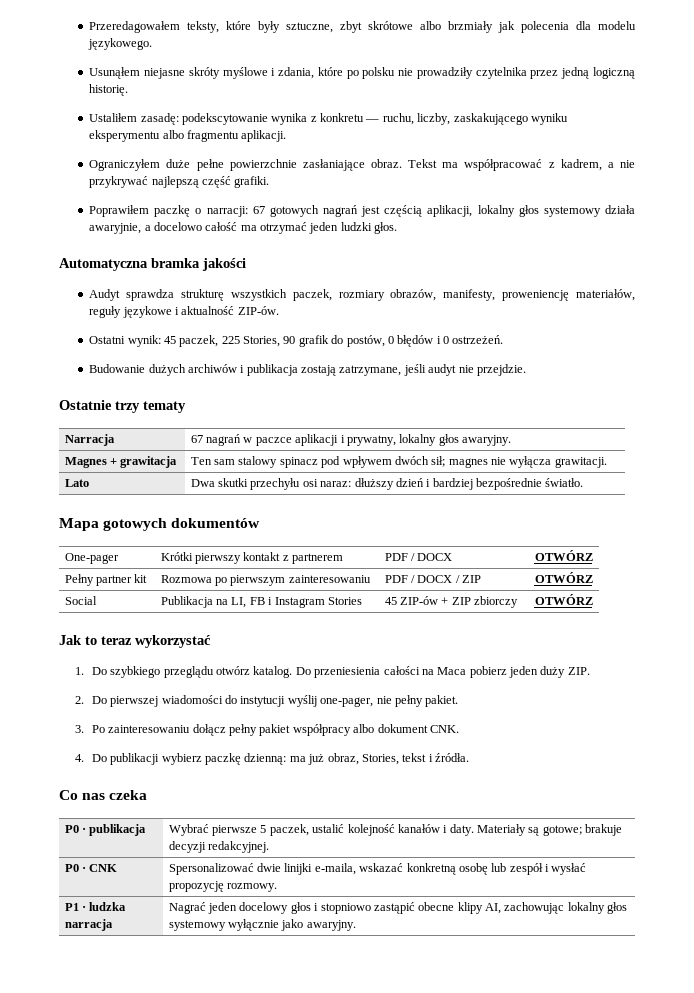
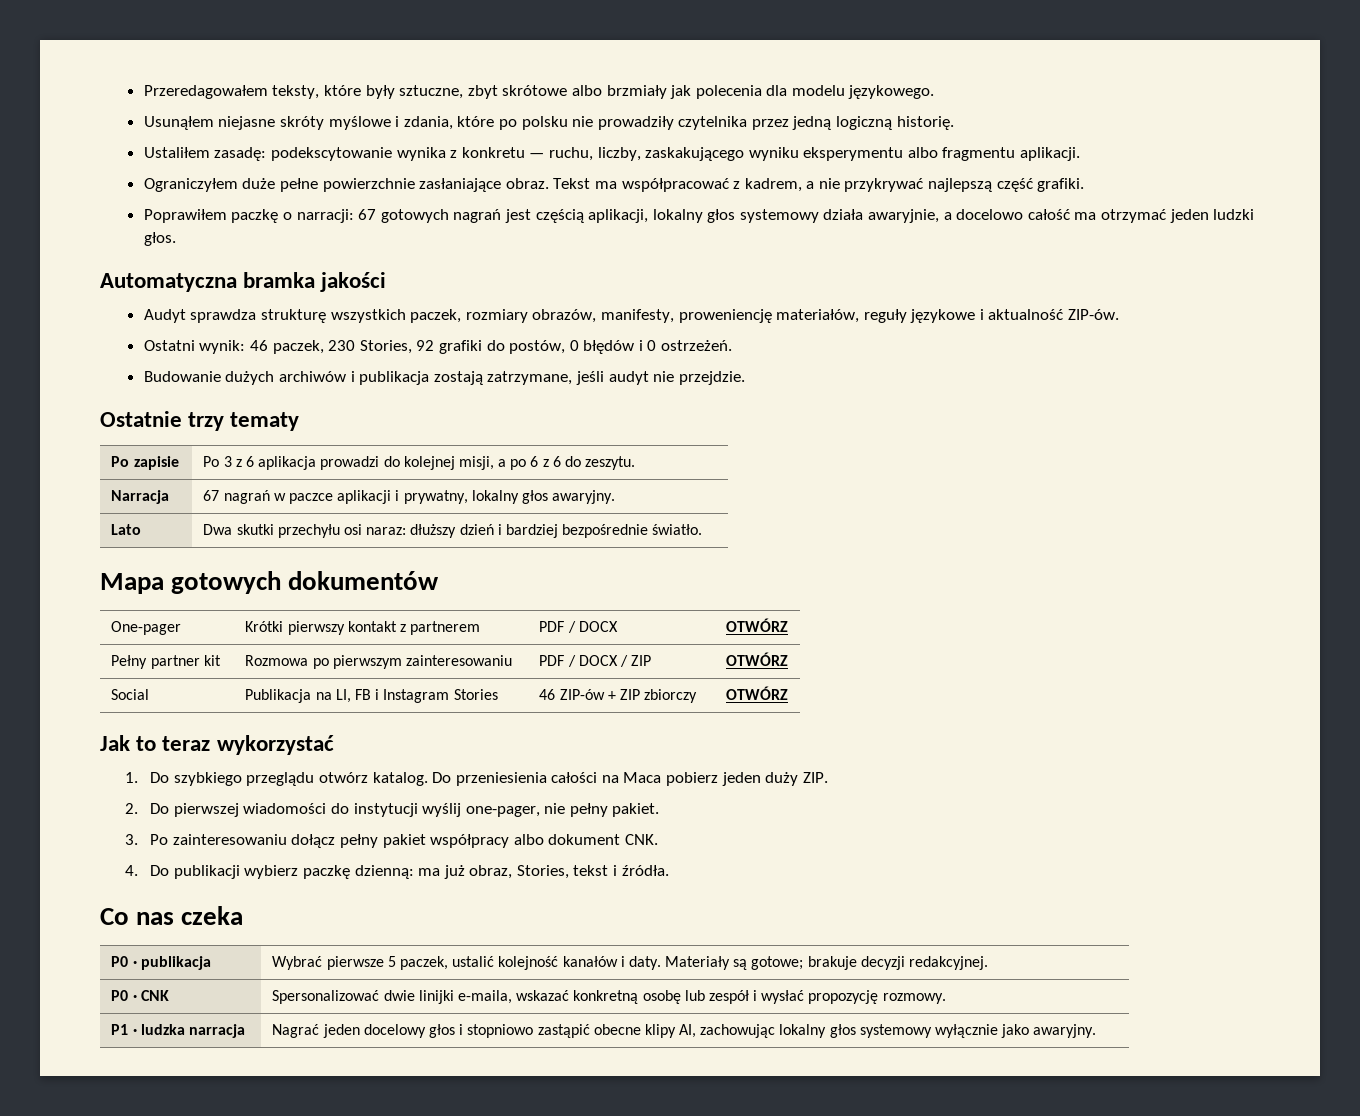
[163,335,329,347] 45 paczek, 225 Stories, 90 grafik -> [249,340,482,354] 46 paczek, 230 Stories, 92 grafiki
(186, 407) none -> [111,456,179,470] [203,456,636,470] // Po zapisie | Po 3 z 6 aplikacja prowadzi do kolejnej misji, a po 6 z 6 do zeszytu.
[64,456,178,468] [190,456,607,468] // Magnes + grawitacja | Ten sam stalowy spinacz pod wpływem dwóch sił; magnes nie wyłącza grawitacji. -> (616, 497) none
[384,597,397,605] 45 -> [539,689,556,700] 46

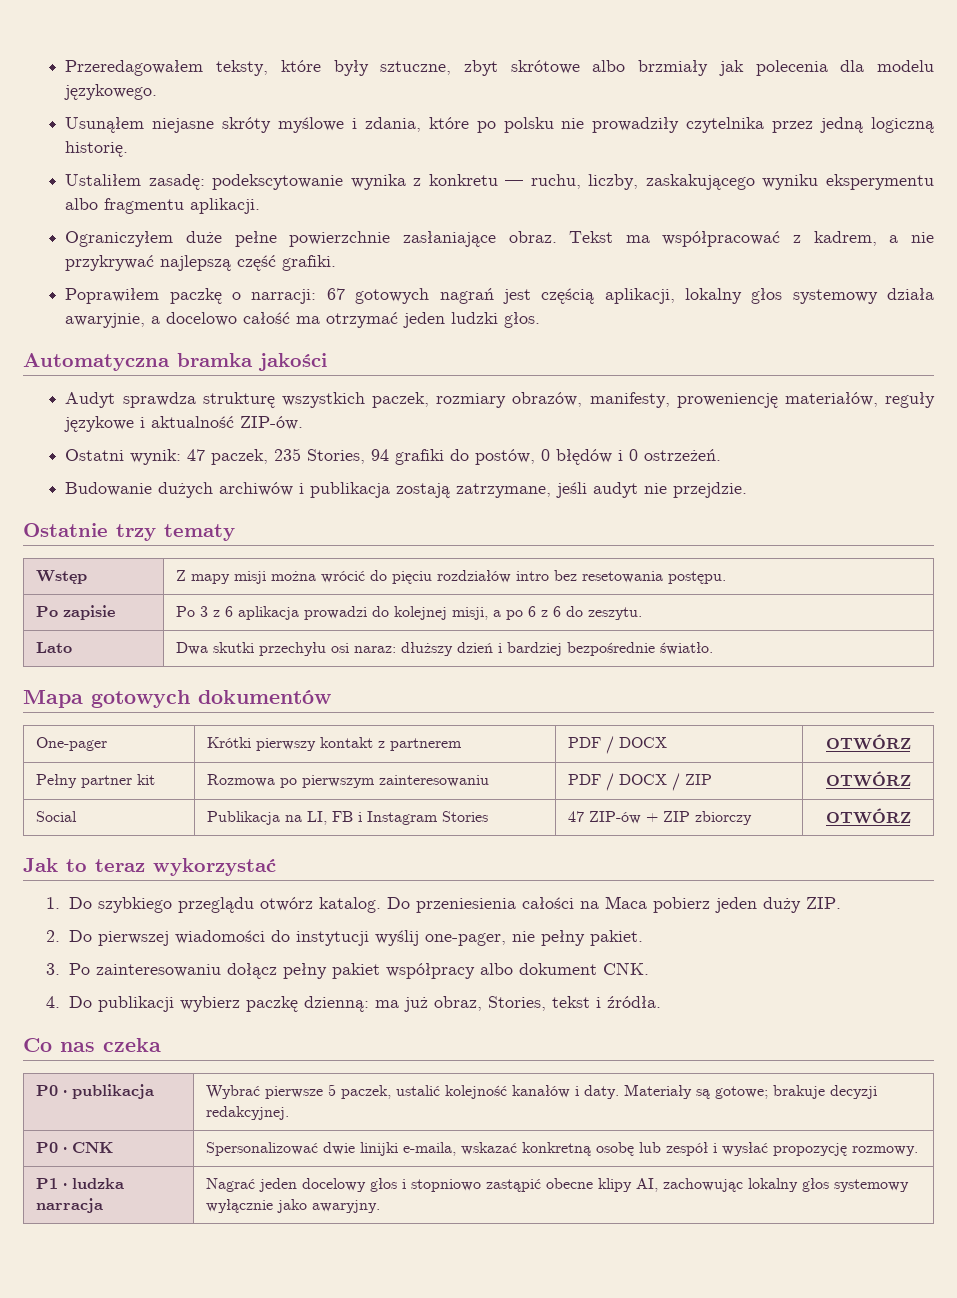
[249,340,435,354] 46 paczek, 230 Stories, 92 -> [187,448,390,465] 47 paczek, 235 Stories, 94
(300, 421) none -> [36,570,88,584] [176,570,727,584] // Wstęp | Z mapy misji można wrócić do pięciu rozdziałów intro bez resetowania postępu.
[111,490,170,504] [203,490,616,504] // Narracja | 67 nagrań w paczce aplikacji i prywatny, lokalny głos awaryjny. -> (643, 613) none
[539,689,556,700] 46 -> [568,811,585,822] 47

